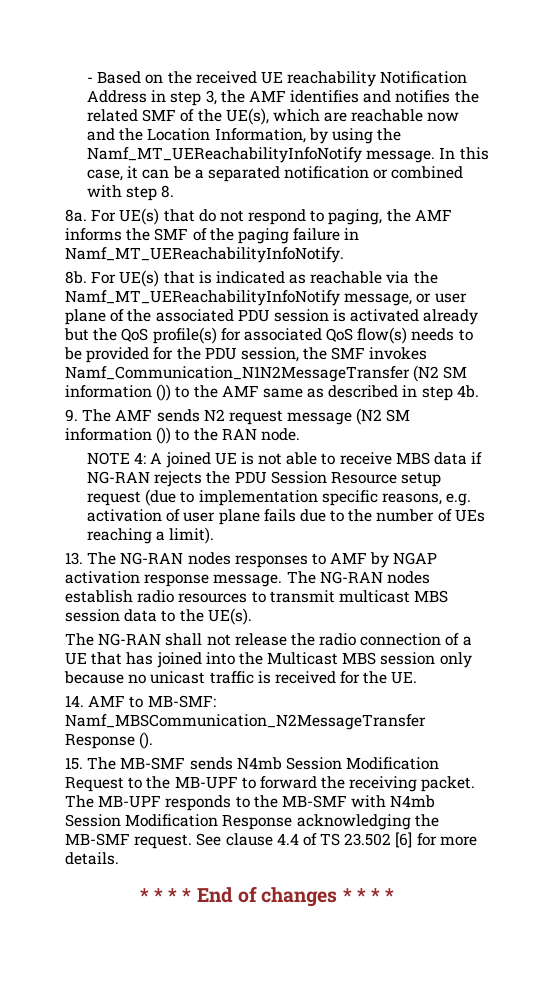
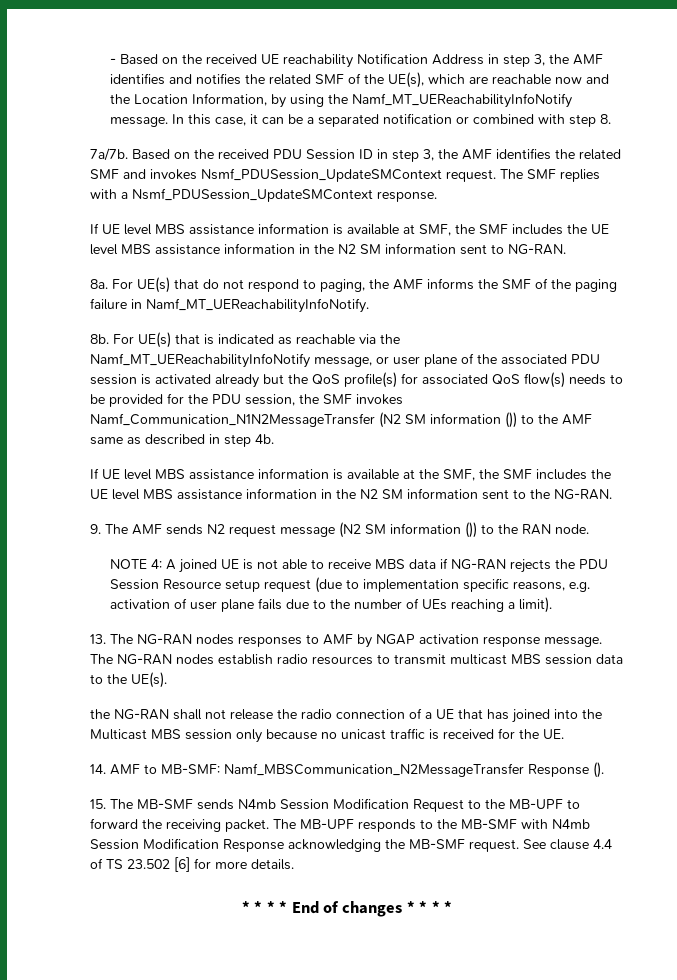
(175, 191) none -> [90,148,622,162] [90,168,601,182] [90,188,438,202] [90,223,610,236] [90,243,567,255] // 7a/7b. Based on the received PDU Session ID in step 3, the AMF identifies the related SMF and invokes Nsmf_PDUSession_UpdateSMContext request. The SMF replies with a Nsmf_PDUSession_UpdateSMContext response. // If UE level MBS assistance information is available at SMF, the SMF includes the UE level MBS assistance information in the N2 SM information sent to NG-RAN.
(479, 391) none -> [90,468,612,481] [90,488,613,500] // If UE level MBS assistance information is available at the SMF, the SMF includes the UE level MBS assistance information in the N2 SM information sent to the NG-RAN.
[64,633,94,646] The -> [90,709,111,719] the

